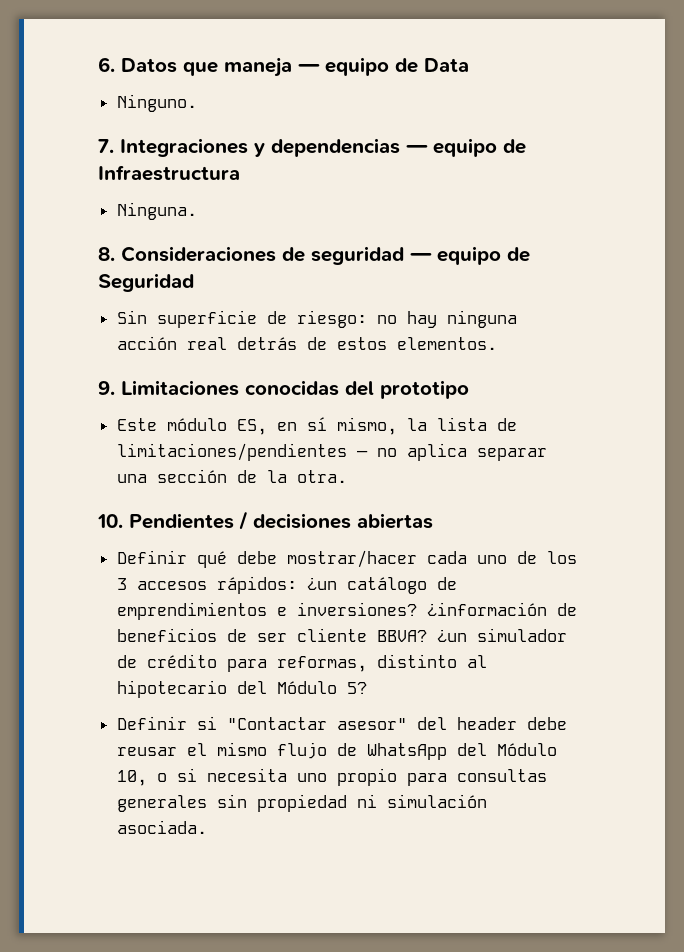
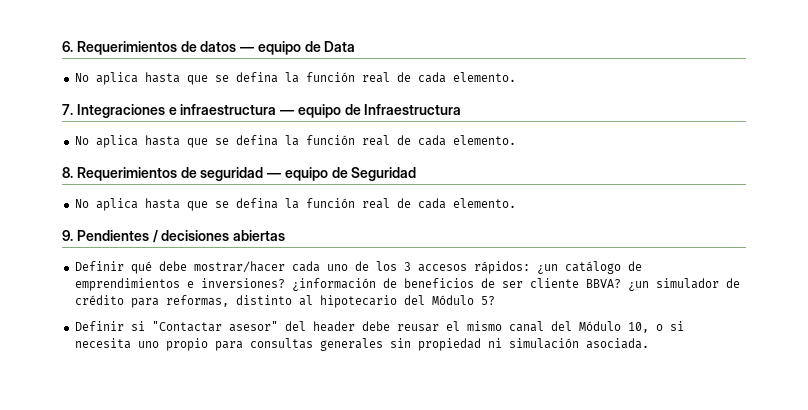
[121,57,292,77] Datos que maneja -> [76,41,237,55] Requerimientos de datos
[116,94,197,112] Ninguno. -> [74,72,516,85] No aplica hasta que se defina la función real de cada elemento.
[254,138,400,157] y dependencias -> [168,104,277,115] e infraestructura
[116,202,197,220] Ninguna. -> [74,135,516,148] No aplica hasta que se defina la función real de cada elemento.
[121,246,276,262] Consideraciones -> [76,167,177,181] Requerimientos
[116,310,517,328] [116,336,497,350] [98,380,469,399] [116,417,517,435] [116,443,547,461] [116,469,347,483] [97,514,123,528] Sin superficie de riesgo: no hay ninguna acción real detrás de estos elementos. // 9. Limitaciones conocidas del prototipo // Este módulo ES, en sí mismo, la lista de limitaciones/pendientes — no aplica separar una sección de la otra. // 10. -> [74,198,516,211] [62,230,73,241] No aplica hasta que se defina la función real de cada elemento. // 9.
[276,742,447,760] flujo de WhatsApp -> [508,321,544,332] canal

